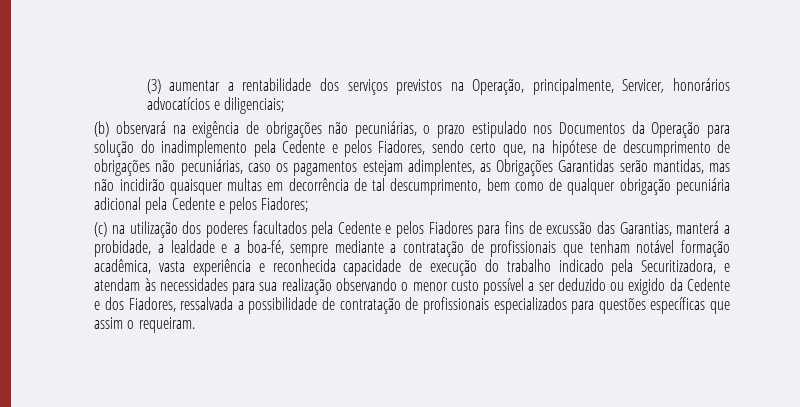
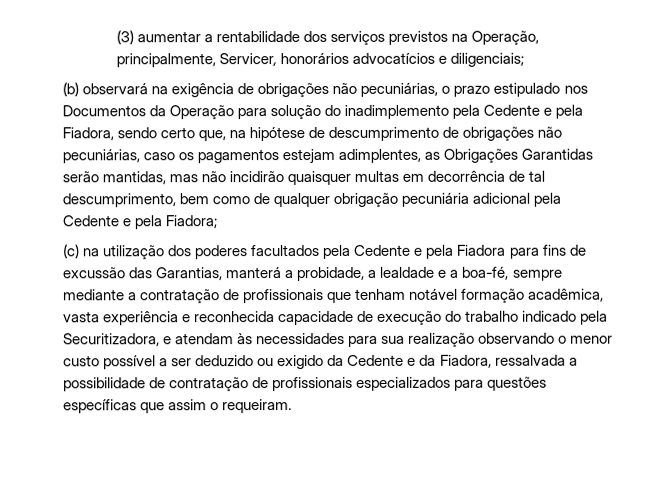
[343,140,426,157] pelos Fiadores, -> [555,104,584,119] [61,127,114,141] pela Fiadora,
[229,197,309,214] pelos Fiadores; -> [134,215,218,230] pela Fiadora;
[396,221,473,238] pelos Fiadores -> [425,244,507,259] pela Fiadora
[104,297,176,312] dos Fiadores, -> [419,354,492,368] da Fiadora,

